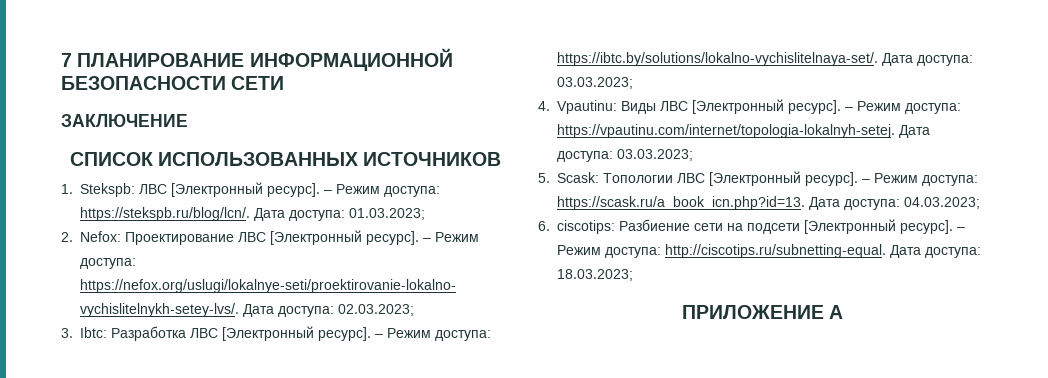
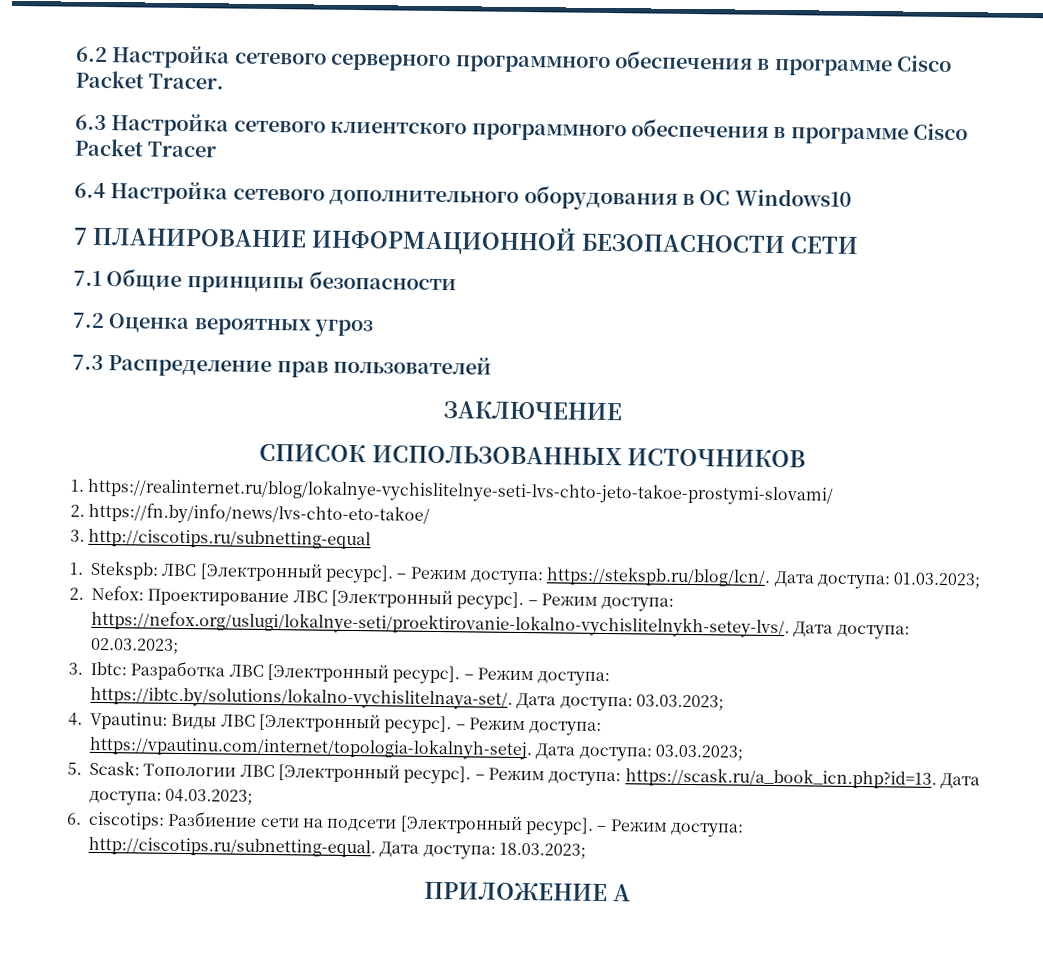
(61, 60) none -> [76,45,953,77] [75,70,225,90] [75,113,969,145] [74,138,218,158] [74,181,852,211] 6.2 Настройка сетевого серверного программного обеспечения в программе Cisco Packet Tracer. // 6.3 Настройка сетевого клиентского программного обеспечения в программе Cisco Packet Tracer // 6.4 Настройка сетевого дополнительного оборудования в ОС Windows10 //
[61,114,188,127] [69,152,502,166] ЗАКЛЮЧЕНИЕ // СПИСОК ИСПОЛЬЗОВАННЫХ ИСТОЧНИКОВ -> [73,268,458,294] [72,312,374,338] [72,354,493,378] [443,401,622,421] [259,443,806,468] [70,477,835,506] [70,502,431,526] [70,528,372,550] 7.1 Общие принципы безопасности // 7.2 Оценка вероятных угроз // 7.3 Распределение прав пользователей // ЗАКЛЮЧЕНИЕ // СПИСОК ИСПОЛЬЗОВАННЫХ ИСТОЧНИКОВ // 1. https://realinternet.ru/blog/lokalnye-vychislitelnye-seti-lvs-chto-jeto-takoe-prostymi-slovami/ // 2. https://fn.by/info/news/lvs-chto-eto-takoe/ // 3. http://ciscotips.ru/subnetting-equal

